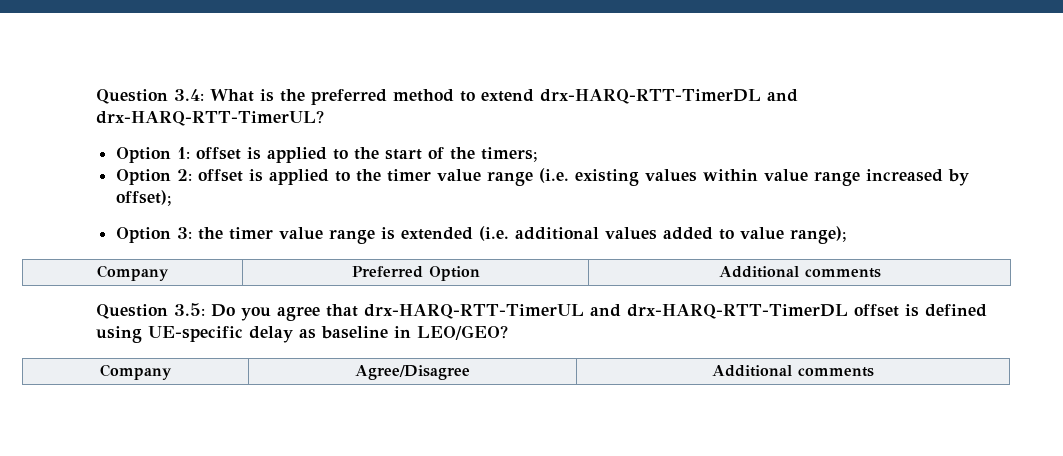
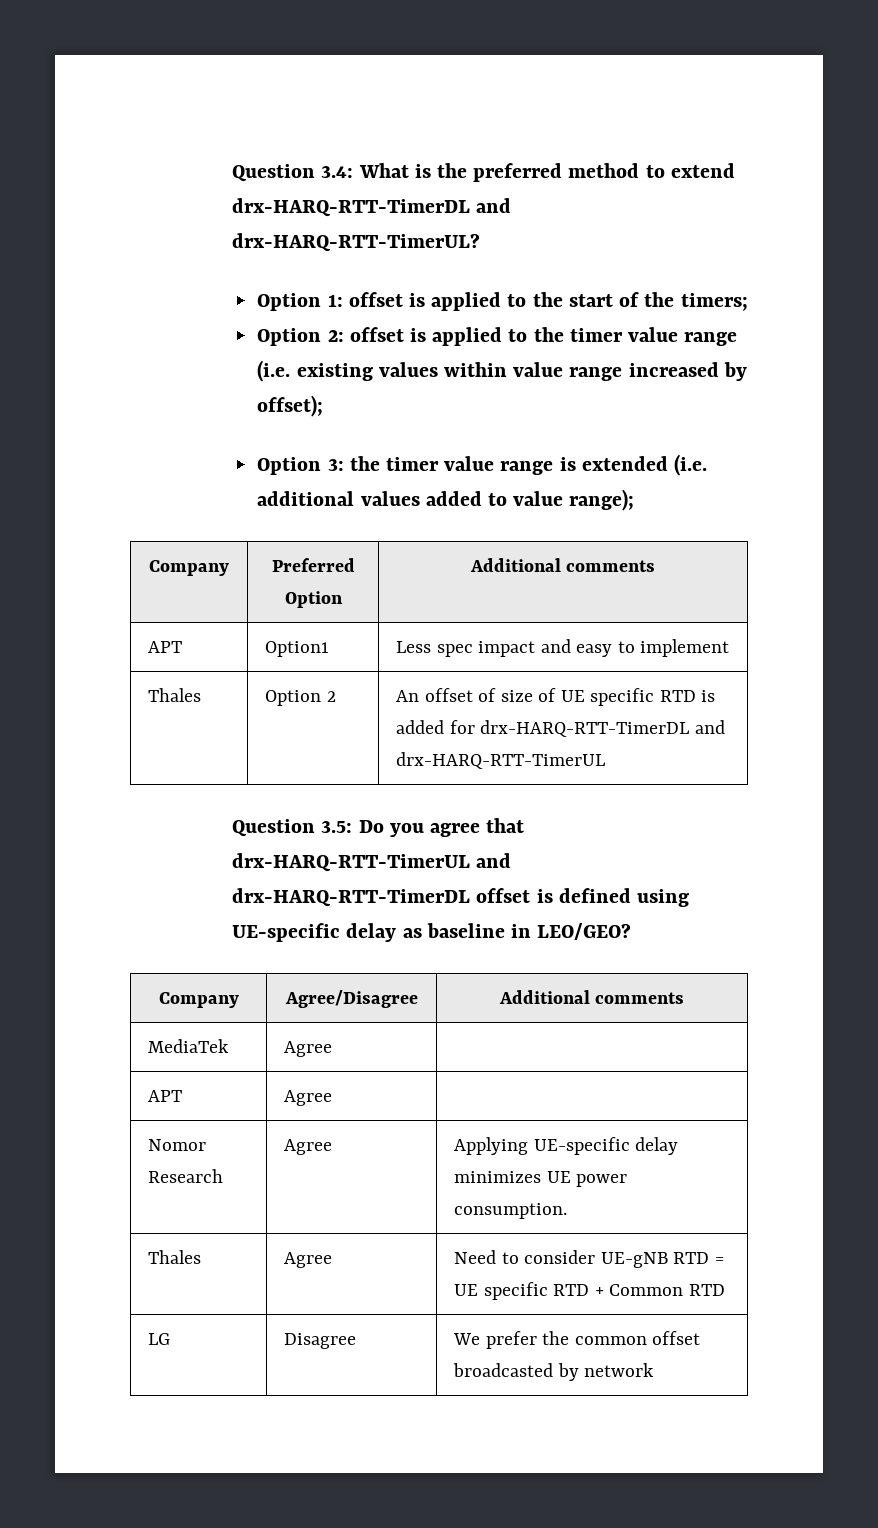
(881, 273) none -> [148,641,183,653] [265,641,330,657] [396,639,730,657] [148,688,202,702] [265,690,336,706] [396,688,716,706] [396,720,725,737] [396,752,606,769] // APT | Option1 | Less spec impact and easy to implement // Thales | Option 2 | An offset of size of UE specific RTD is added for drx-HARQ-RTT-TimerDL and drx-HARQ-RTT-TimerUL
(874, 372) none -> [148,1039,230,1053] [284,1041,333,1057] [148,1090,183,1102] [284,1090,333,1106] [148,1139,207,1151] [148,1169,224,1183] [284,1139,333,1155] [454,1137,679,1155] [454,1171,628,1187] [454,1203,568,1219] [148,1250,202,1264] [284,1252,333,1268] [454,1250,724,1268] [454,1282,725,1300] [148,1333,171,1345] [284,1333,357,1349] [453,1331,701,1349] [453,1363,655,1381] // MediaTek | Agree | // APT | Agree | // Nomor Research | Agree | Applying UE-specific delay minimizes UE power consumption. // Thales | Agree | Need to consider UE-gNB RTD = UE specific RTD + Common RTD // LG | Disagree | We prefer the common offset broadcasted by network

